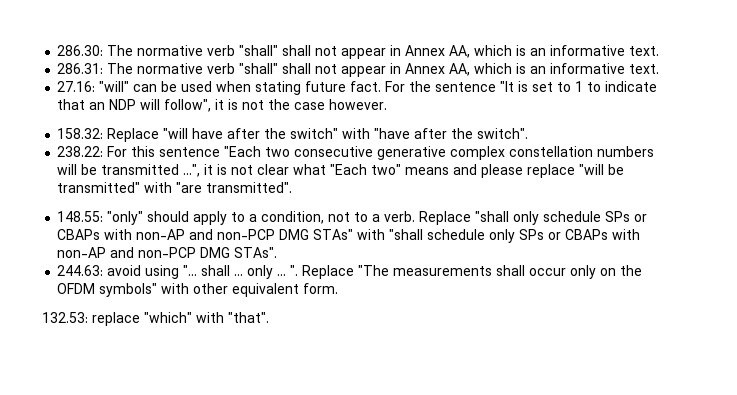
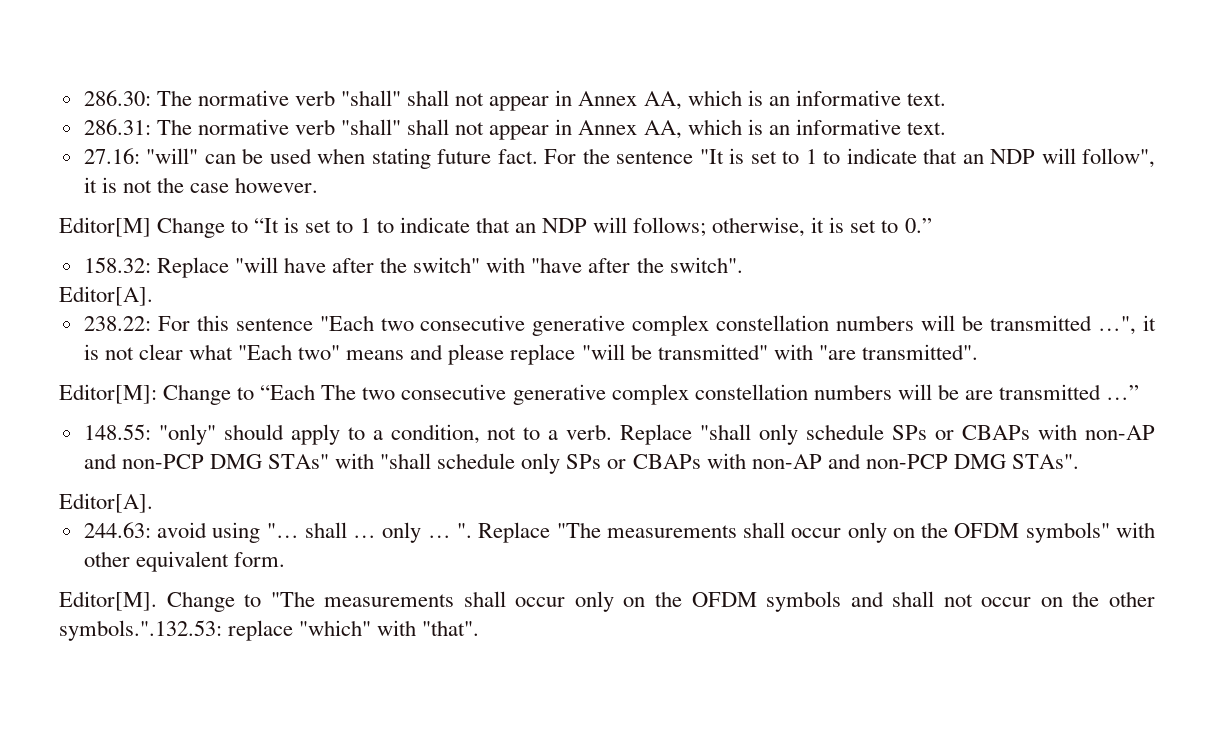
(388, 104) none -> [59,217,932,238] // Editor[M] Change to “It is set to 1 to indicate that an NDP will follows; otherwise, it is set to 0.”
(529, 133) none -> [59,286,153,306] // Editor[A].
(293, 187) none -> [59,384,1140,405] // Editor[M]: Change to “Each The two consecutive generative complex constellation numbers will be are transmitted …”
(278, 252) none -> [59,493,153,513] // Editor[A].
[42,312,88,323] 132.53: -> [59,591,1155,612] [59,620,222,641] Editor[M]. Change to "The measurements shall occur only on the OFDM symbols and shall not occur on the other symbols.".132.53:

